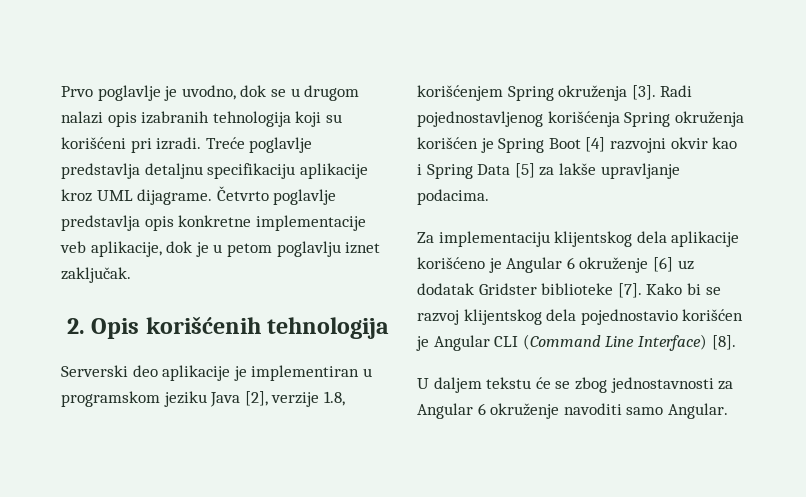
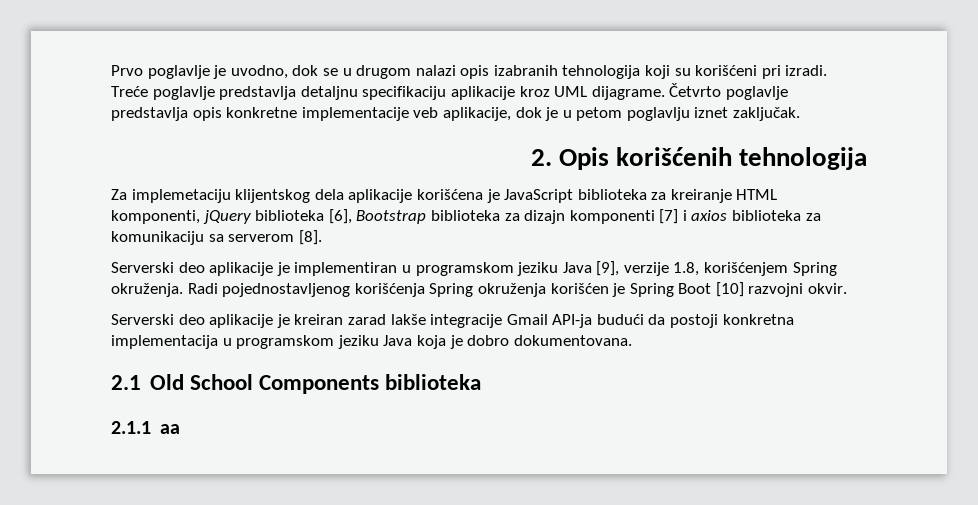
(389, 328) none -> [111,189,778,203] [111,209,821,224] [111,230,322,245] // Za implemetaciju klijentskog dela aplikacije korišćena je JavaScript biblioteka za kreiranje HTML komponenti, jQuery biblioteka [6], Bootstrap biblioteka za dizajn komponenti [7] i axios biblioteka za komunikaciju sa serverom [8].
[244,391,268,406] [2], -> [596,261,620,276] [9],
[558,85,656,101] okruženja [3]. -> [111,283,183,297] okruženja.
[585,137,738,153] [417,163,680,179] [417,189,489,205] [417,231,740,247] [417,257,694,273] [417,283,721,298] [417,309,744,325] [416,334,736,351] [417,377,734,393] [417,403,728,419] [4] razvojni okvir kao i Spring Data [5] za lakše upravljanje podacima. // Za implementaciju klijentskog dela aplikacije korišćeno je Angular 6 okruženje [6] uz dodatak Gridster biblioteke [7]. Kako bi se razvoj klijentskog dela pojednostavio korišćen je Angular CLI (Command Line Interface) [8]. // U daljem tekstu će se zbog jednostavnosti za Angular 6 okruženje navoditi samo Angular. -> [715,282,848,297] [111,314,794,328] [111,335,632,349] [111,374,482,394] [111,421,180,434] [10] razvojni okvir. // Serverski deo aplikacije je kreiran zarad lakše integracije Gmail API-ja budući da postoji konkretna implementacija u programskom jeziku Java koja je dobro dokumentovana. // 2.1 Old School Components biblioteka // 2.1.1 aa

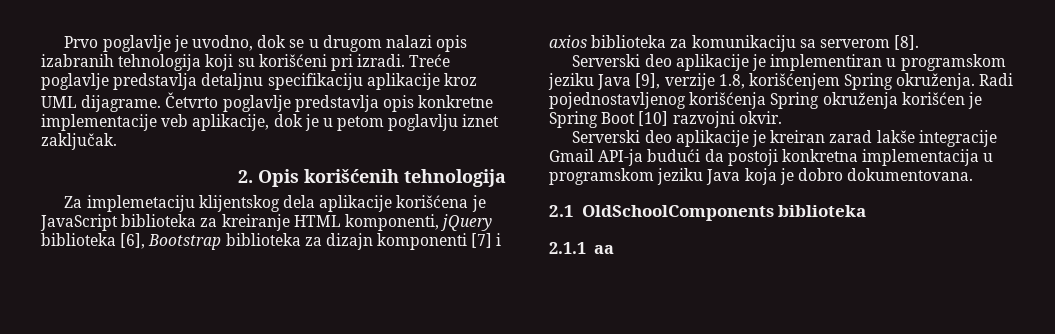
[149,374,379,394] Old School Components -> [581,205,774,221] OldSchoolComponents

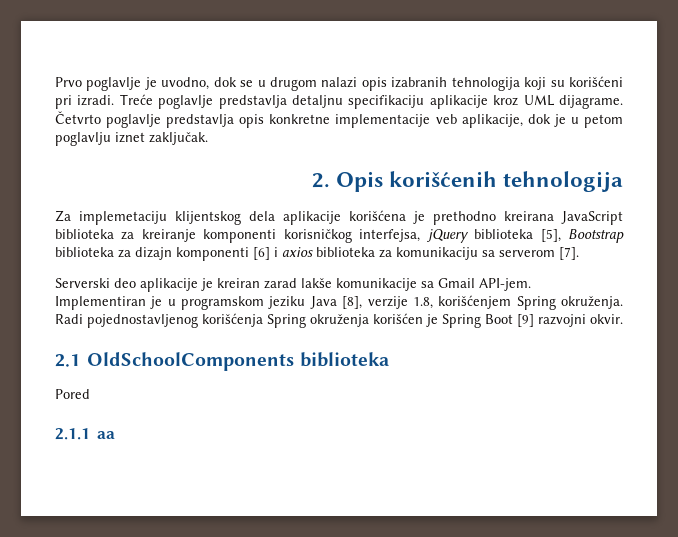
(486, 203) none -> [433,211,554,225] prethodno kreirana
[293,214,439,231] HTML komponenti, -> [203,229,421,243] komponenti korisničkog interfejsa,
[120,233,146,249] [6], -> [540,229,561,242] [5],
[471,233,493,248] [7] -> [253,247,270,260] [6]
[894,35,920,50] [572,54,1006,71] [548,73,661,90] [8]. // Serverski deo aplikacije je implementiran u programskom jeziku Java [9], -> [559,247,579,260] [55,278,531,292] [55,296,363,310] [7]. // Serverski deo aplikacije je kreiran zarad lakše komunikacije sa Gmail API-jem. Implementiran je u programskom jeziku Java [8],
[638,111,669,126] [10] -> [517,314,534,327] [9]
[572,130,997,147] [549,149,994,166] [549,168,974,185] // Serverski deo aplikacije je kreiran zarad lakše integracije Gmail API-ja budući da postoji konkretna implementacija u programskom jeziku Java koja je dobro dokumentovana. -> (623, 319) none
(867, 211) none -> [55,389,90,399] // Pored

